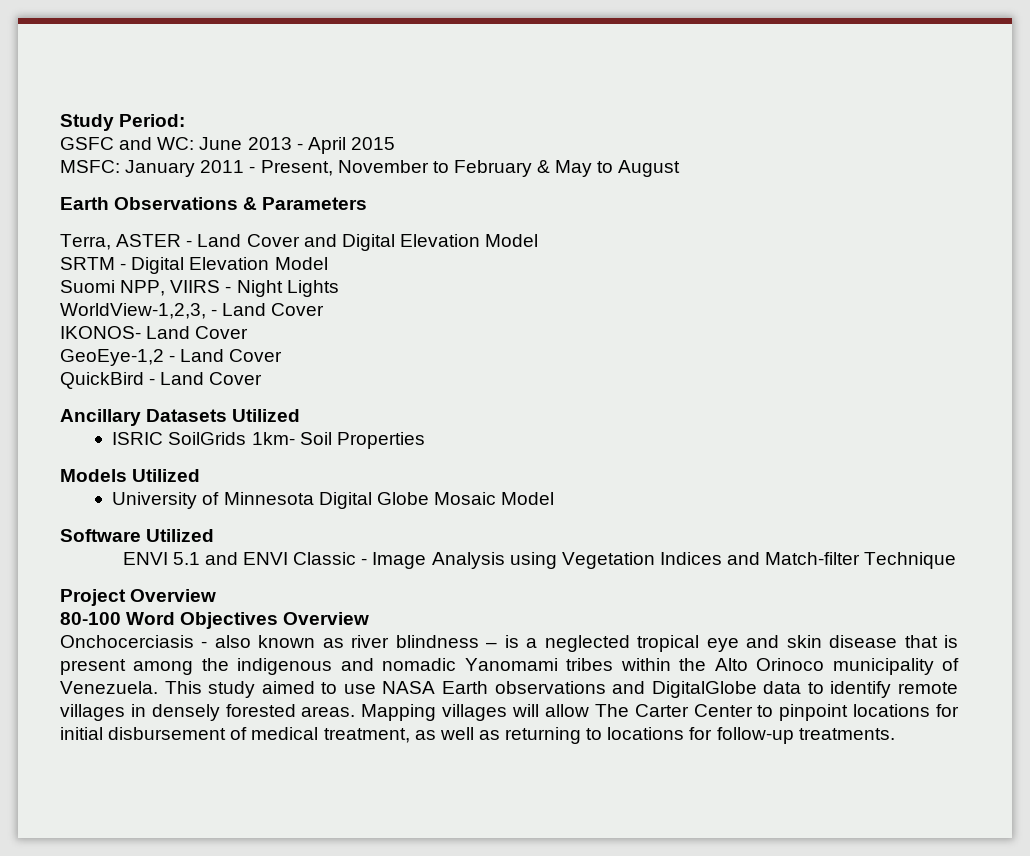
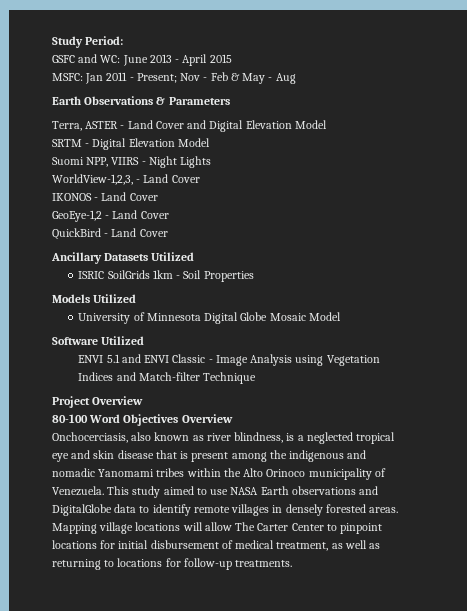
[125,160,196,177] January -> [85,73,104,84] Jan
[260,160,681,177] Present, November to February & May to August -> [136,72,296,84] Present; Nov - Feb & May - Aug
[60,326,141,339] IKONOS- -> [52,193,99,201] IKONOS -
[251,432,295,445] 1km- -> [152,270,181,279] 1km -
[60,635,208,648] Onchocerciasis - -> [52,432,128,443] Onchocerciasis,
[395,635,498,648] blindness – -> [234,432,284,443] blindness,
[442,704,508,721] villages -> [99,522,181,534] village locations

